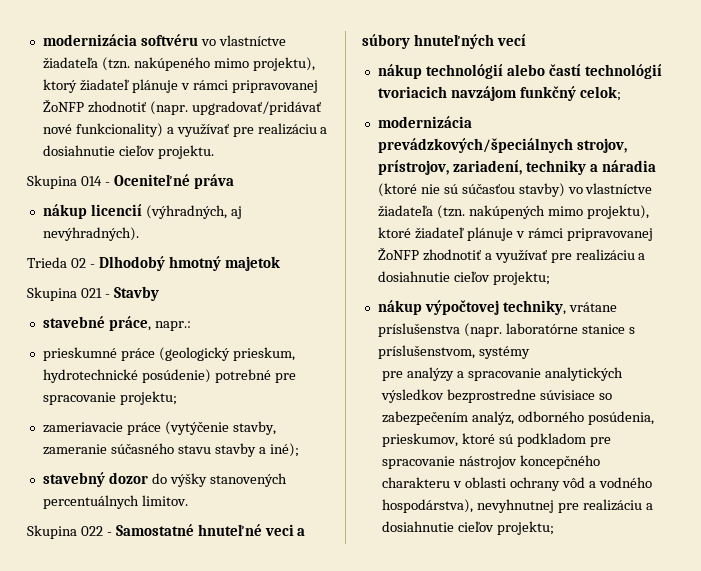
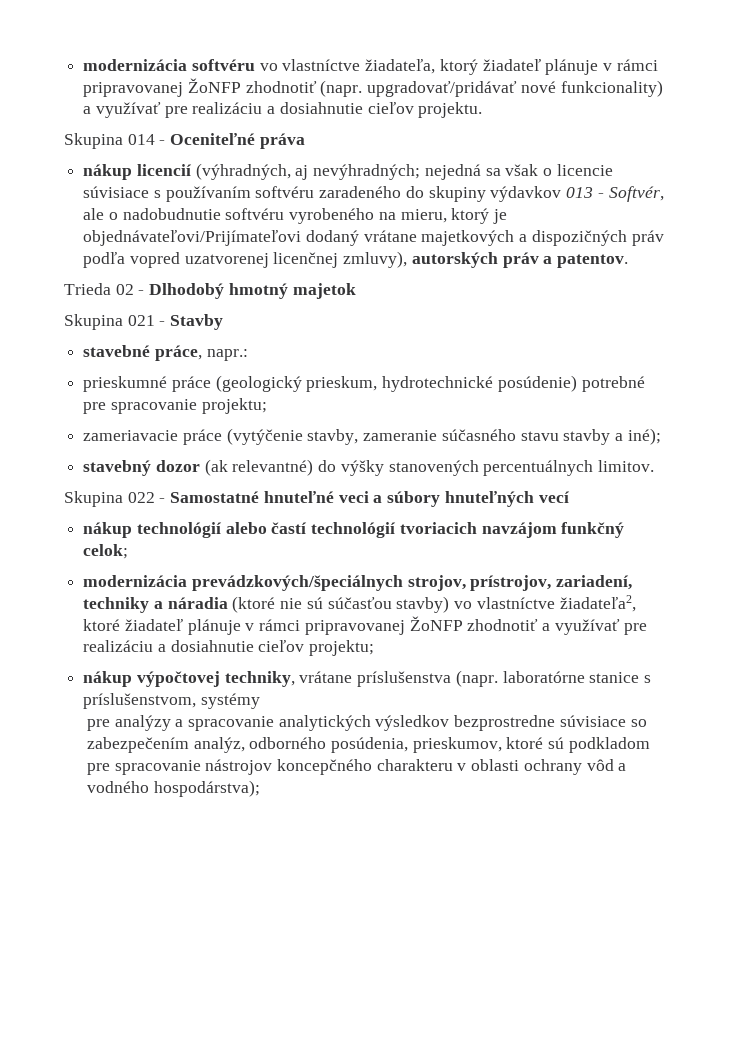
[42,57,315,71] žiadateľa (tzn. nakúpeného mimo projektu), -> [365,59,436,74] žiadateľa,
[42,227,139,241] nevýhradných). -> [313,164,613,180] [83,186,664,202] [83,208,508,224] [83,230,664,246] [83,251,629,268] nevýhradných; nejedná sa však o licencie súvisiace s používaním softvéru zaradeného do skupiny výdavkov 013 - Softvér, ale o nadobudnutie softvéru vyrobeného na mieru, ktorý je objednávateľovi/Prijímateľovi dodaný vrátane majetkových a dispozičných práv podľa vopred uzatvorenej licenčnej zmluvy), autorských práv a patentov.
(148, 478) none -> [204,459,314,476] (ak relevantné)
[377,205,649,219] žiadateľa (tzn. nakúpených mimo projektu), -> [559,595,636,612] žiadateľa2,
[382,499,653,513] [382,521,554,535] hospodárstva), nevyhnutnej pre realizáciu a dosiahnutie cieľov projektu; -> [153,780,260,797] hospodárstva);

